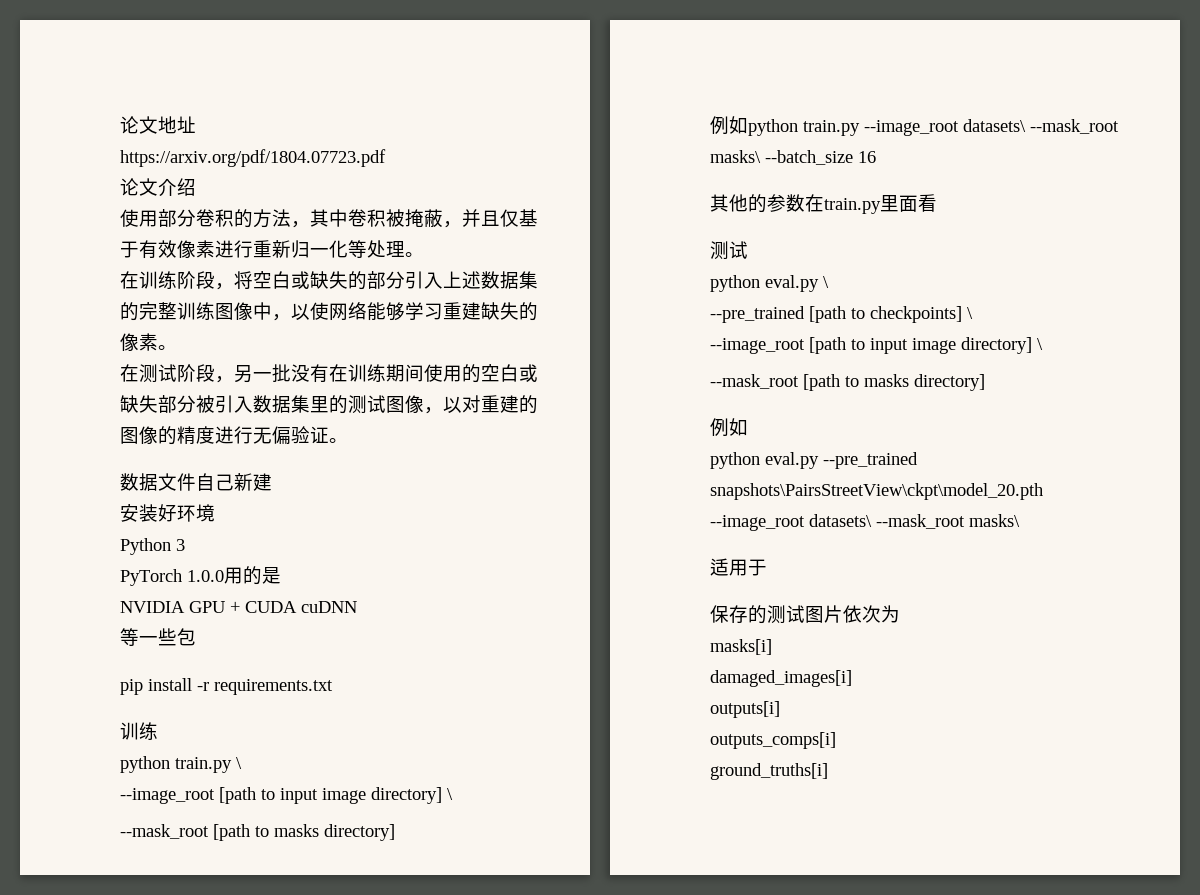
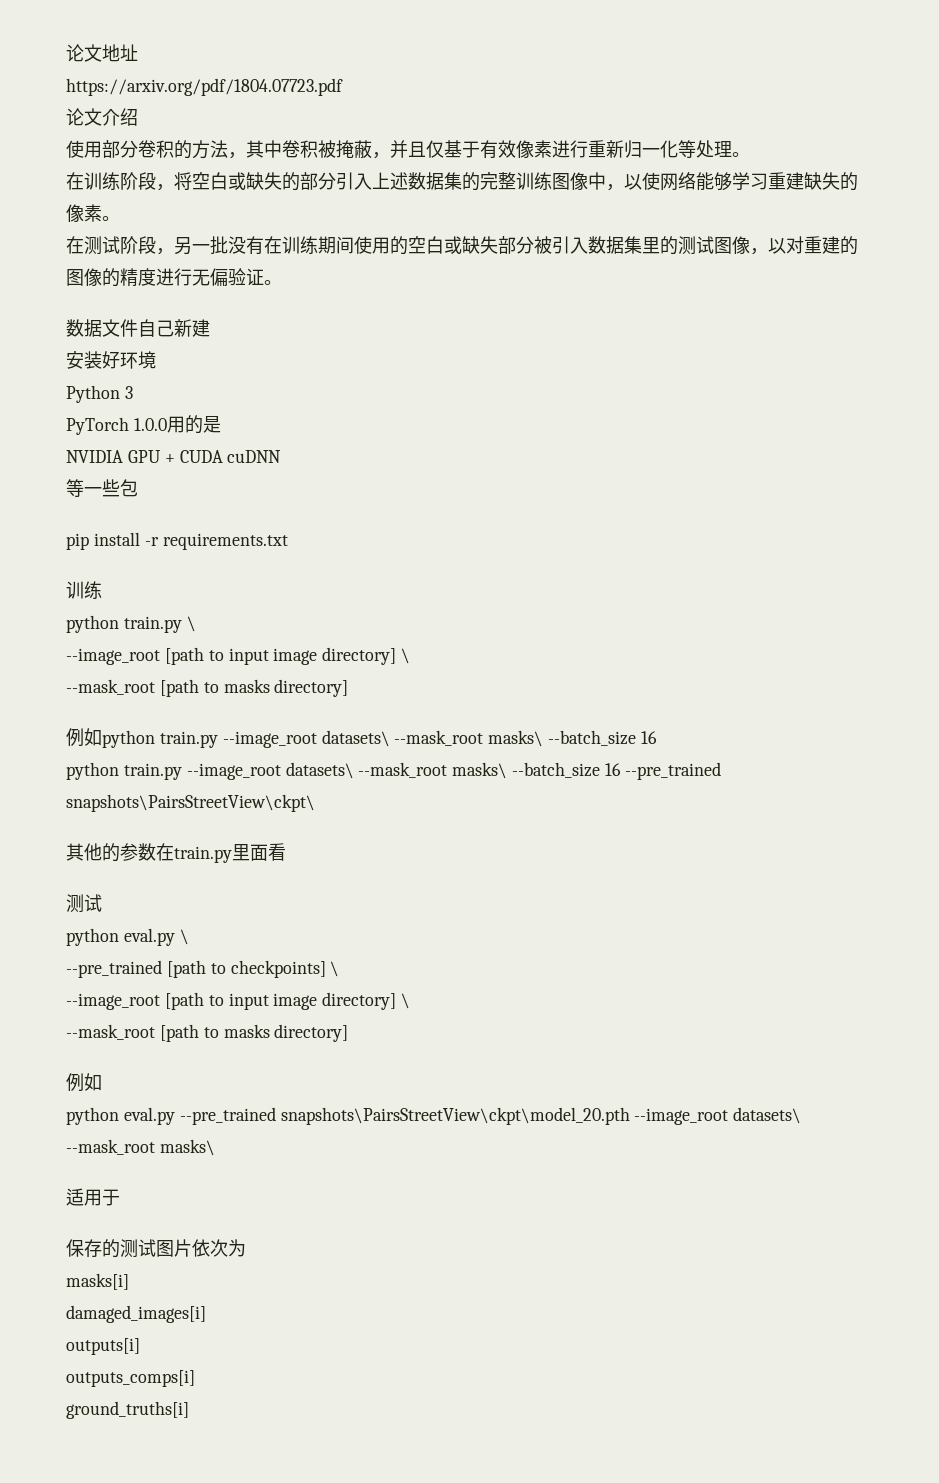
(876, 157) none -> [66,762,721,780] [66,794,315,812] // python train.py --image_root datasets\ --mask_root masks\ --batch_size 16 --pre_trained snapshots\PairsStreetView\ckpt\

